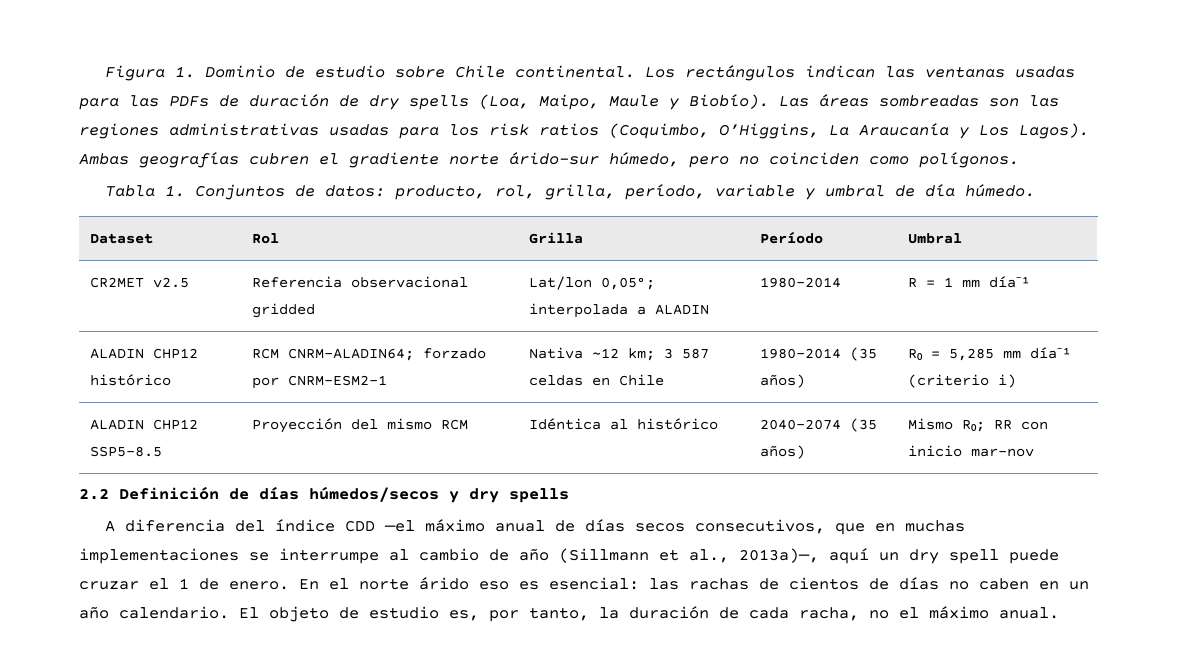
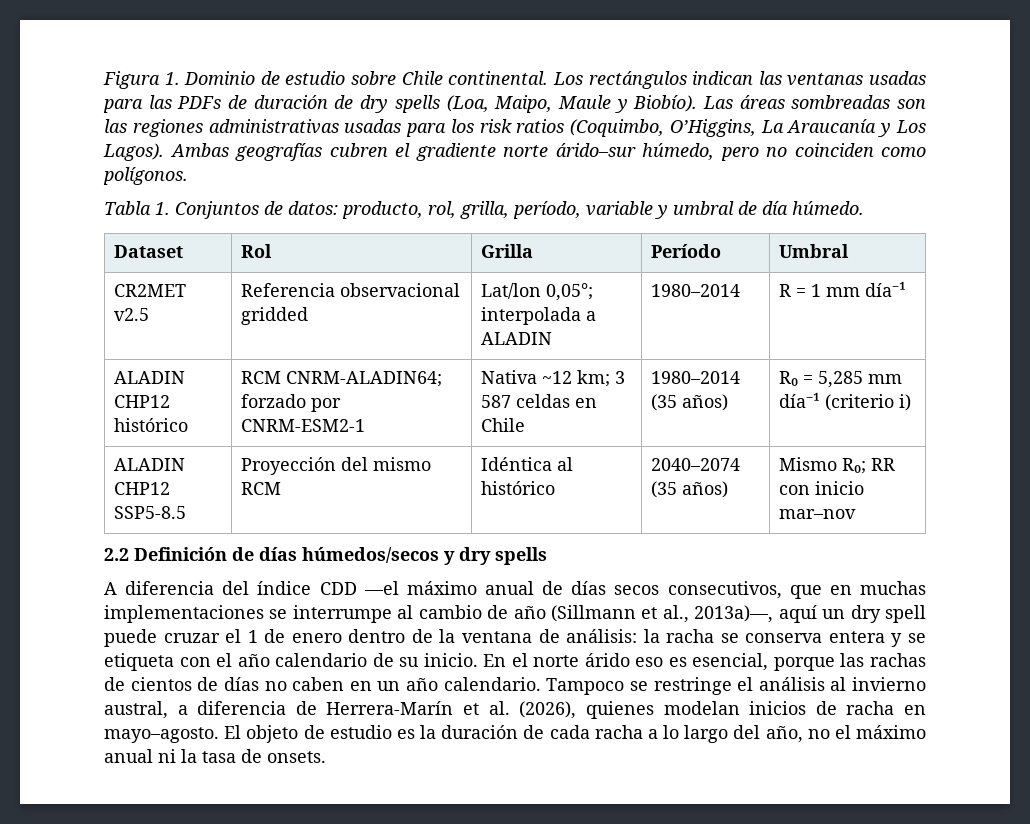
[229,581,289,590] enero. -> [291,629,926,647] [104,653,478,671] enero dentro de la ventana de análisis: la racha se conserva entera y se etiqueta con el año calendario de su inicio.
[549,577,639,590] esencial: -> [692,653,835,671] esencial, porque
(229, 612) none -> [546,677,926,695] [104,701,927,719] [104,727,219,743] Tampoco se restringe el análisis al invierno austral, a diferencia de Herrera-Marín et al. (2026), quienes modelan inicios de racha en mayo–agosto.
[449,607,589,622] es, por tanto, -> [396,729,415,739] es
[799,606,1059,621] racha, no el máximo anual. -> [594,725,926,743] [104,749,326,763] racha a lo largo del año, no el máximo anual ni la tasa de onsets.

